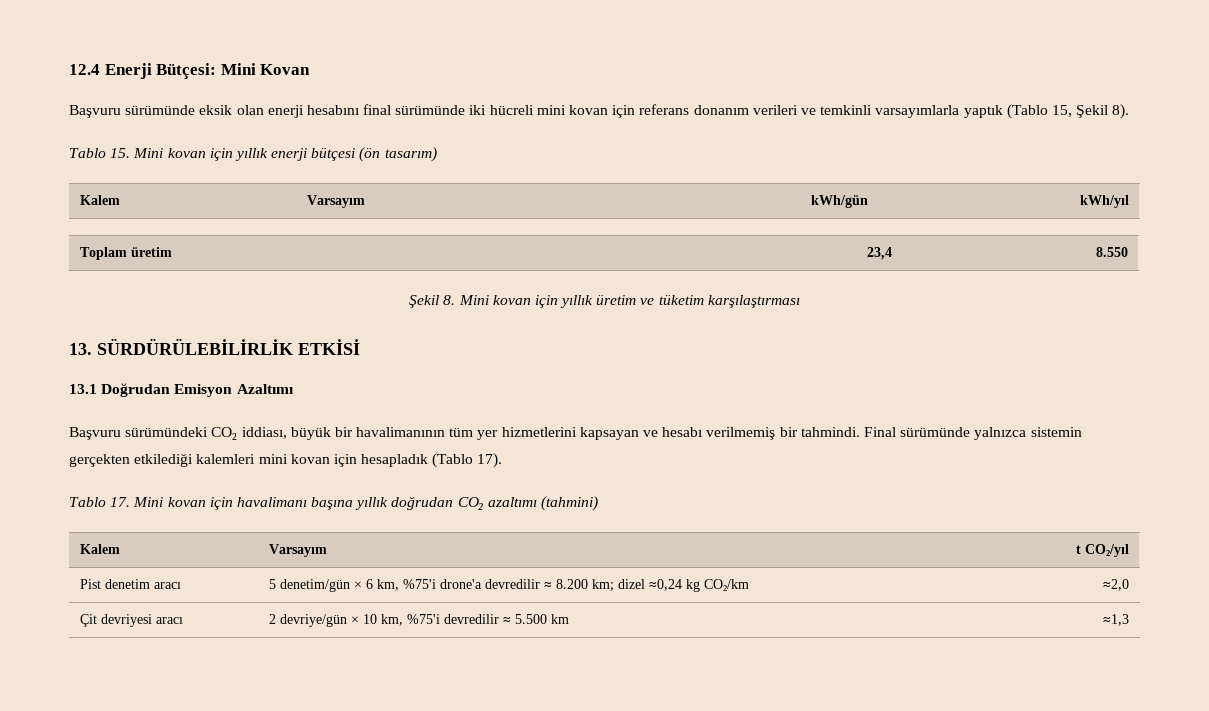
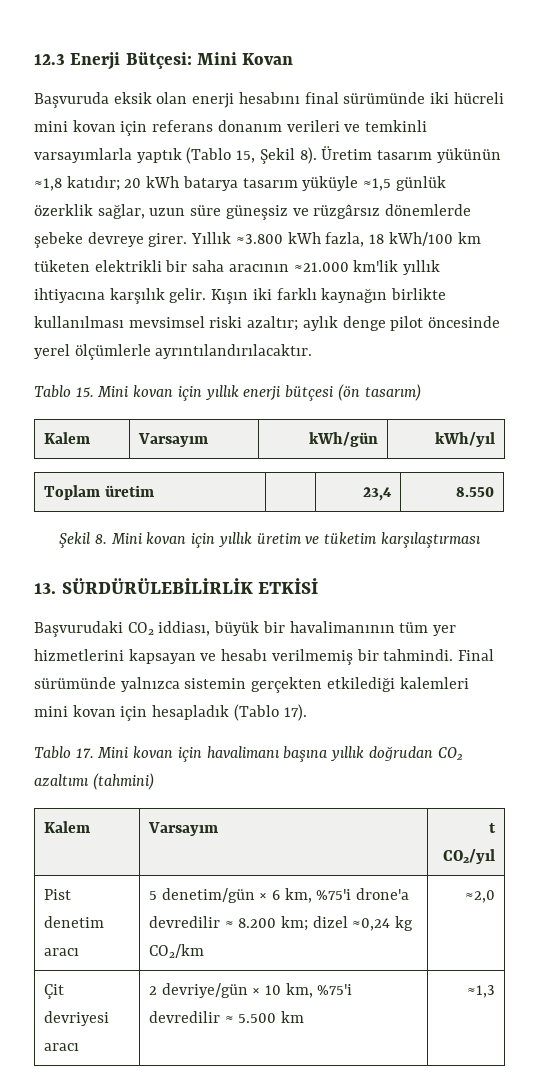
[69,64,100,75] 12.4 -> [34,54,65,65] 12.3
[69,105,196,118] Başvuru sürümünde -> [34,92,109,108] Başvuruda
(1130, 111) none -> [321,146,501,163] [34,176,446,191] [34,204,472,220] [34,232,481,248] [34,260,441,275] [34,288,447,304] [34,316,501,331] [34,344,313,360] Üretim tasarım yükünün ≈1,8 katıdır; 20 kWh batarya tasarım yüküyle ≈1,5 günlük özerklik sağlar, uzun süre güneşsiz ve rüzgârsız dönemlerde şebeke devreye girer. Yıllık ≈3.800 kWh fazla, 18 kWh/100 km tüketen elektrikli bir saha aracının ≈21.000 km'lik yıllık ihtiyacına karşılık gelir. Kışın iki farklı kaynağın birlikte kullanılması mevsimsel riski azaltır; aylık denge pilot öncesinde yerel ölçümlerle ayrıntılandırılacaktır.
[69,383,294,397] [69,427,209,440] 13.1 Doğrudan Emisyon Azaltımı // Başvuru sürümündeki -> [34,621,123,637] Başvurudaki

